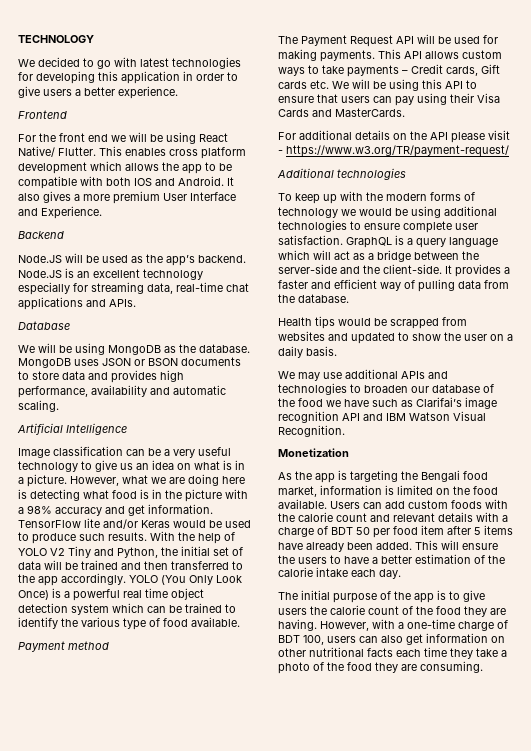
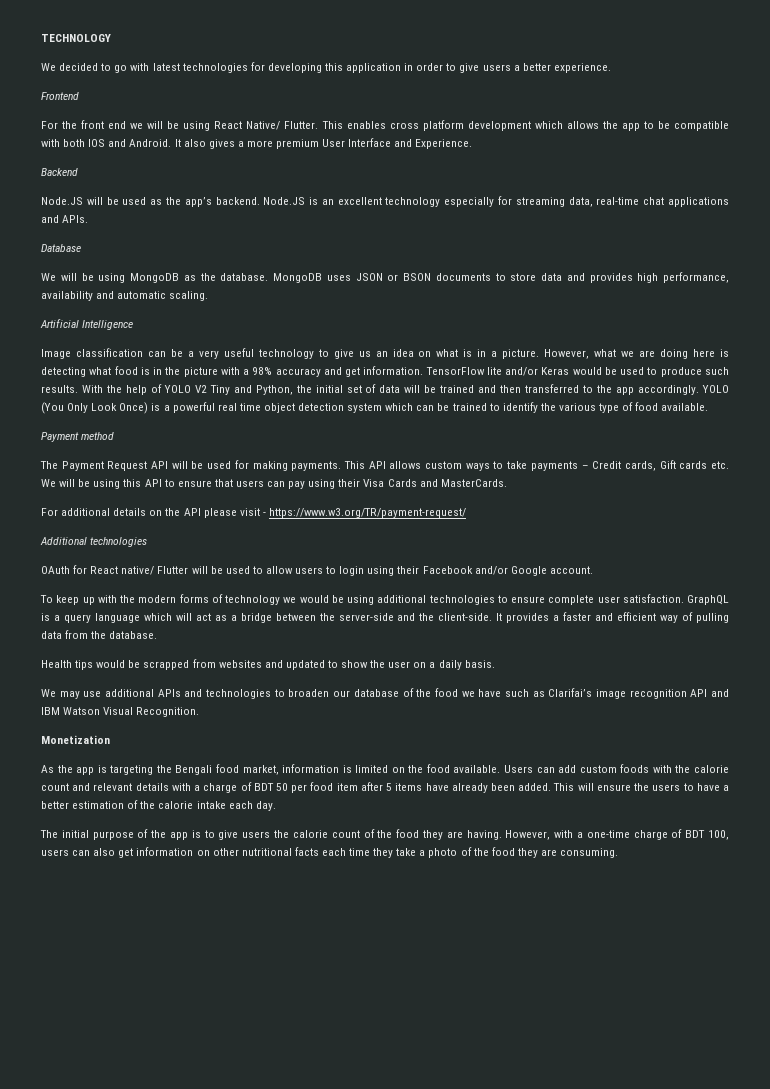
(406, 174) none -> [41,565,593,576] // OAuth for React native/ Flutter will be used to allow users to login using their Facebook and/or Google account.

